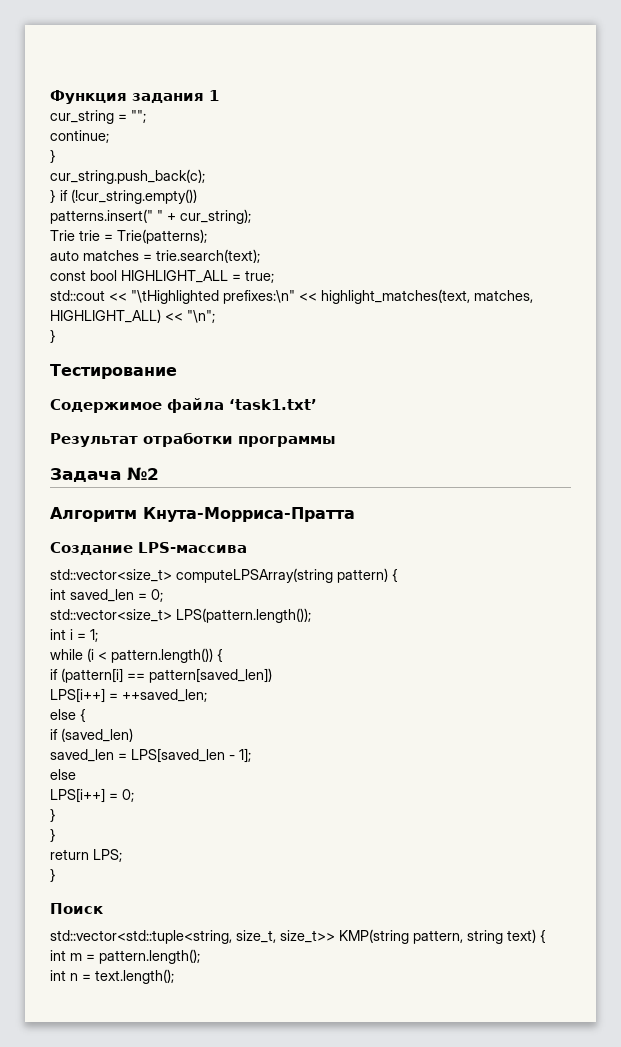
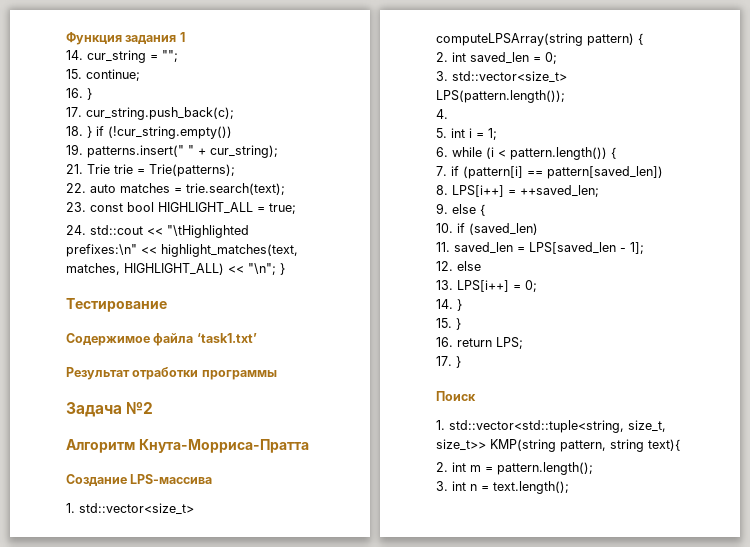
(219, 95) none -> [66,50,83,60] 14.
(146, 116) none -> [66,69,82,79] 15.
[50,149,56,164] } // -> [66,88,92,100] [66,107,82,117] 16. } // 17.
(205, 176) none -> [66,126,83,136] 18.
(197, 196) none -> [66,144,83,155] 19.
(251, 216) none -> [66,164,83,174] 21.
(207, 236) none -> [66,183,86,193] 22.
(260, 256) none -> [66,202,86,212] 23.
(274, 276) none -> [66,225,86,235] 24.
(215, 316) // -> (276, 269) none
(247, 547) none -> [66,503,75,513] 1.
(398, 575) none -> [436,52,448,62] 2.
(163, 595) none -> [436,71,448,81] 3.
(311, 615) none -> [436,109,448,119] [436,128,447,138] 4. // 5.
(98, 635) none -> [436,147,448,157] 6.
(223, 655) none -> [436,166,447,176] 7.
(272, 675) none -> [436,185,448,195] 8.
(207, 695) none -> [436,203,448,214] 9.
(86, 715) none -> [436,223,453,233] 10.
(133, 735) none -> [436,242,450,252] 11.
(251, 755) none -> [436,261,453,271] 12.
(76, 774) none -> [436,280,453,290] 13.
[50,808,56,823] [50,828,56,843] } // } // -> [436,299,462,311] [436,318,461,330] [436,337,453,347] 14. } // 15. } // 16.
(122, 855) none -> [436,356,452,366] 17.
(103, 908) none -> [436,420,445,430] 1.
[507,929,546,944] text) { // -> [648,439,680,451] [436,462,448,472] text){ // 2.
(200, 956) none -> [436,481,448,491] 3.

